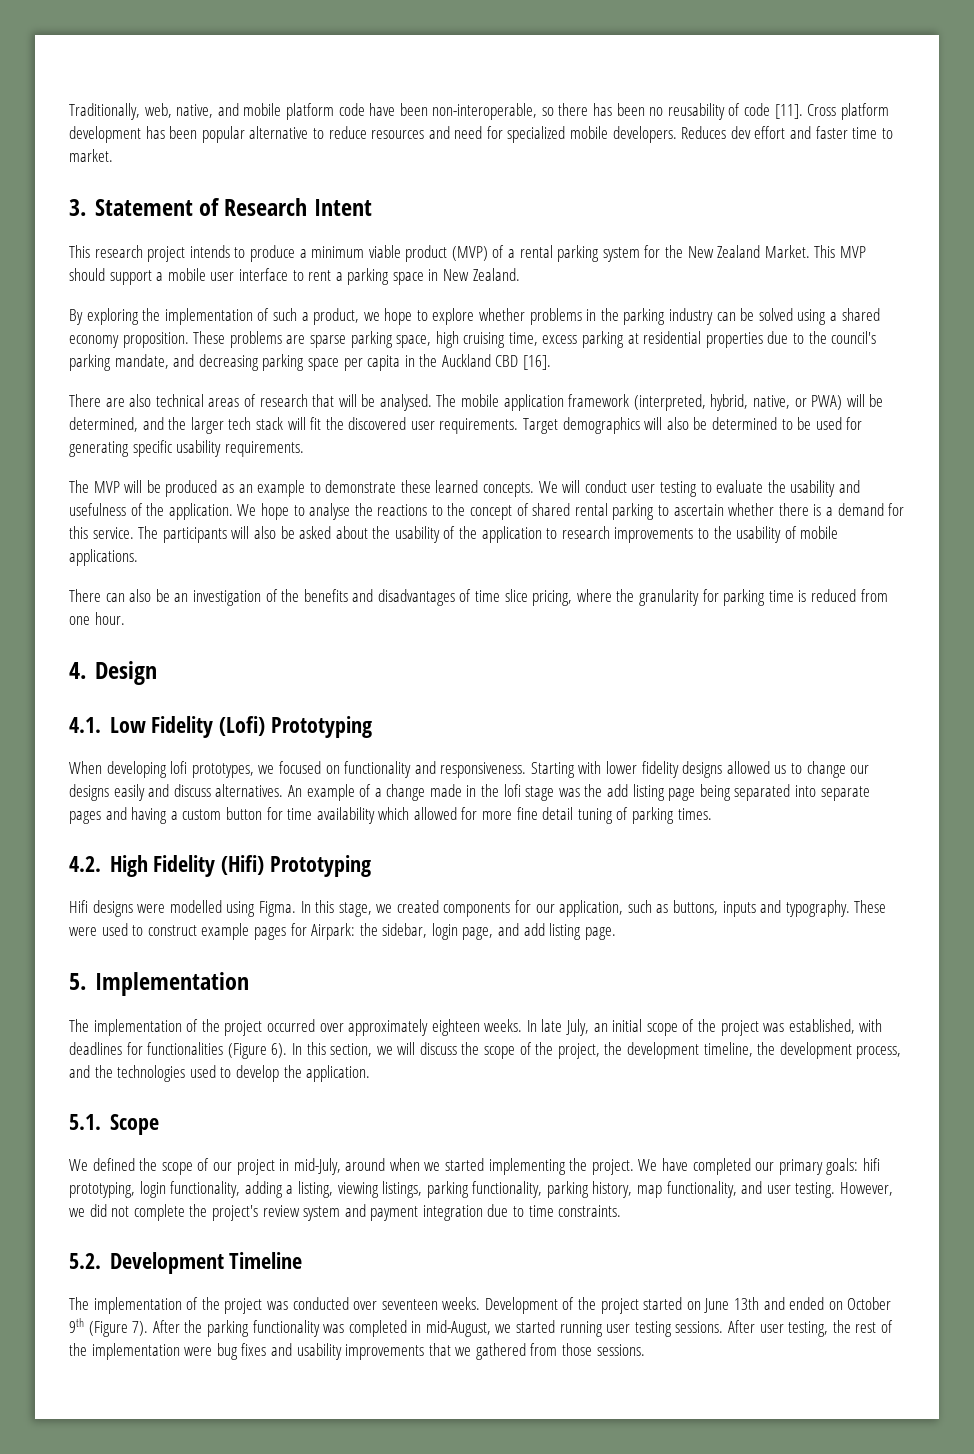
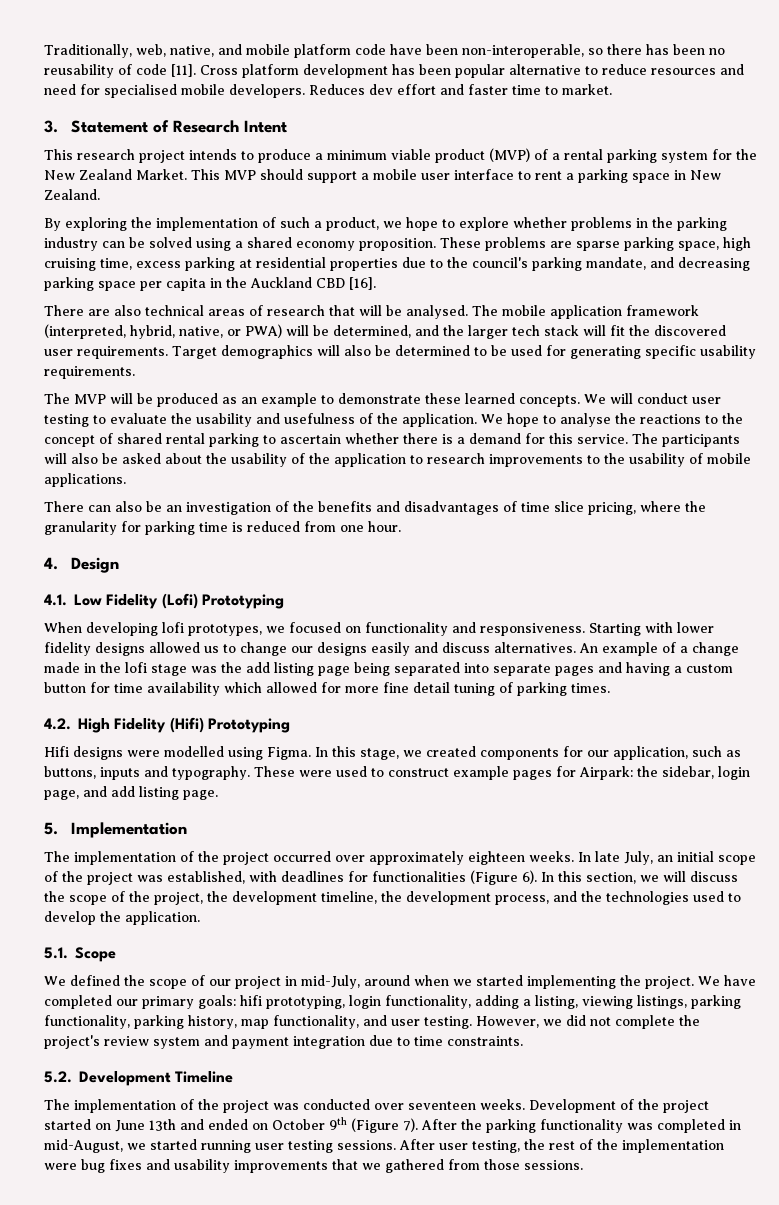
[507,126,566,143] specialized -> [104,84,177,98] specialised

